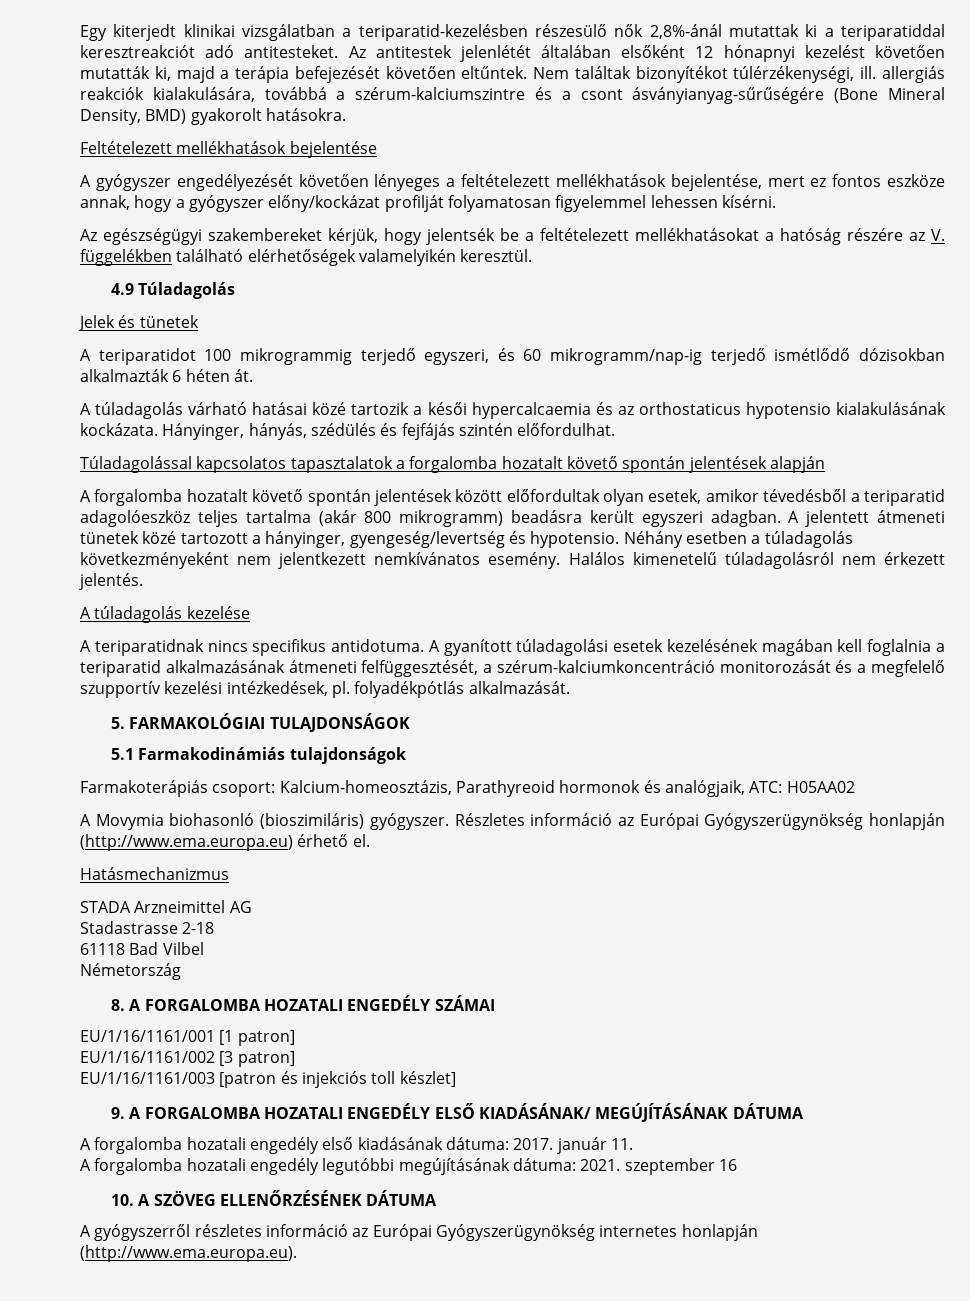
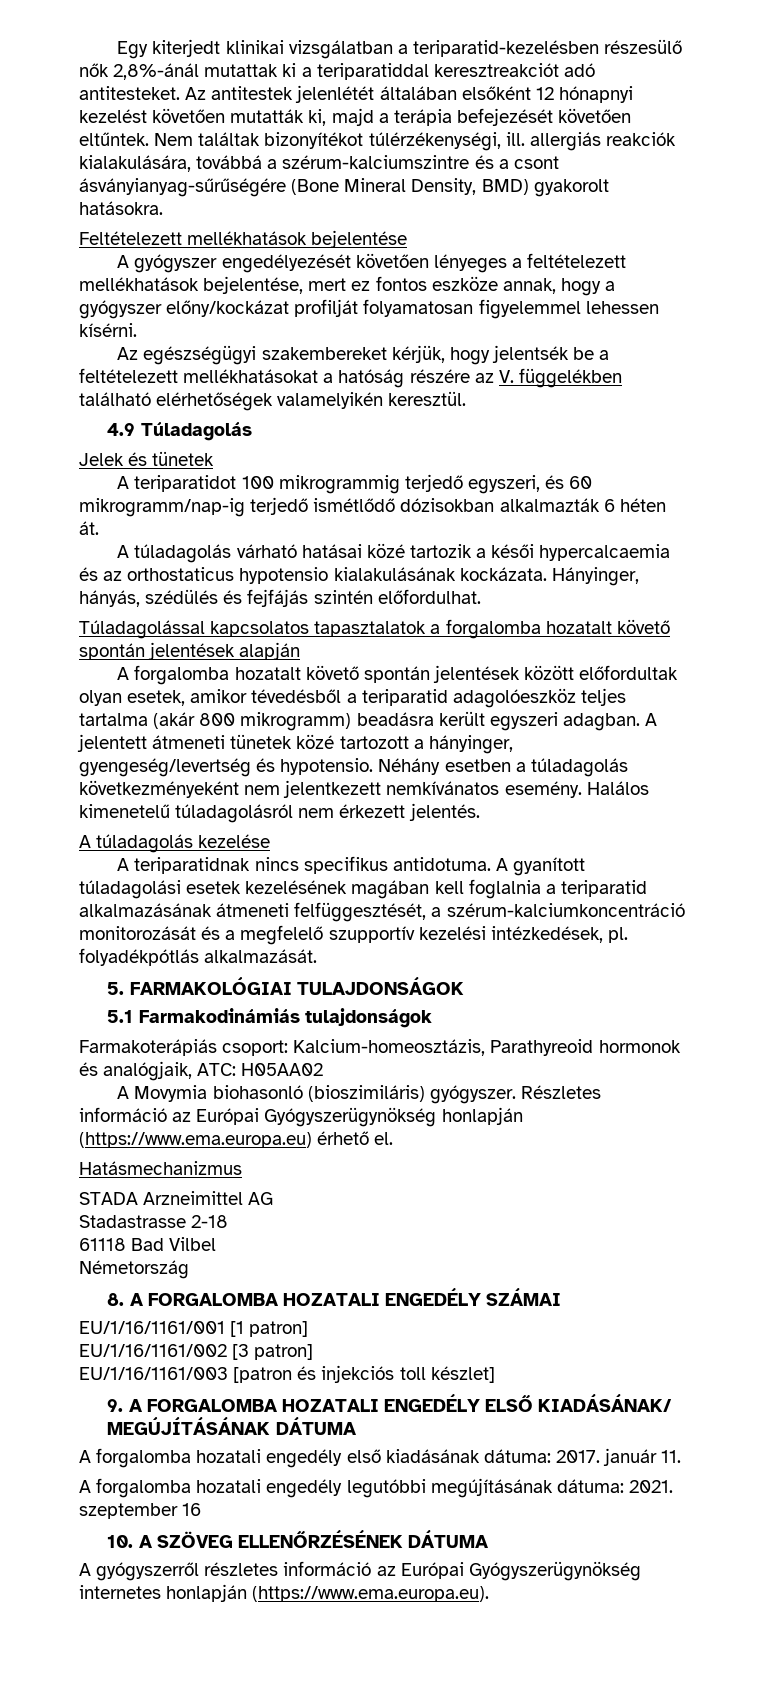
[80,834,293,851] (http://www.ema.europa.eu) -> [79,1132,312,1148] (https://www.ema.europa.eu)
[80,1245,297,1262] (http://www.ema.europa.eu). -> [252,1586,490,1602] (https://www.ema.europa.eu).

